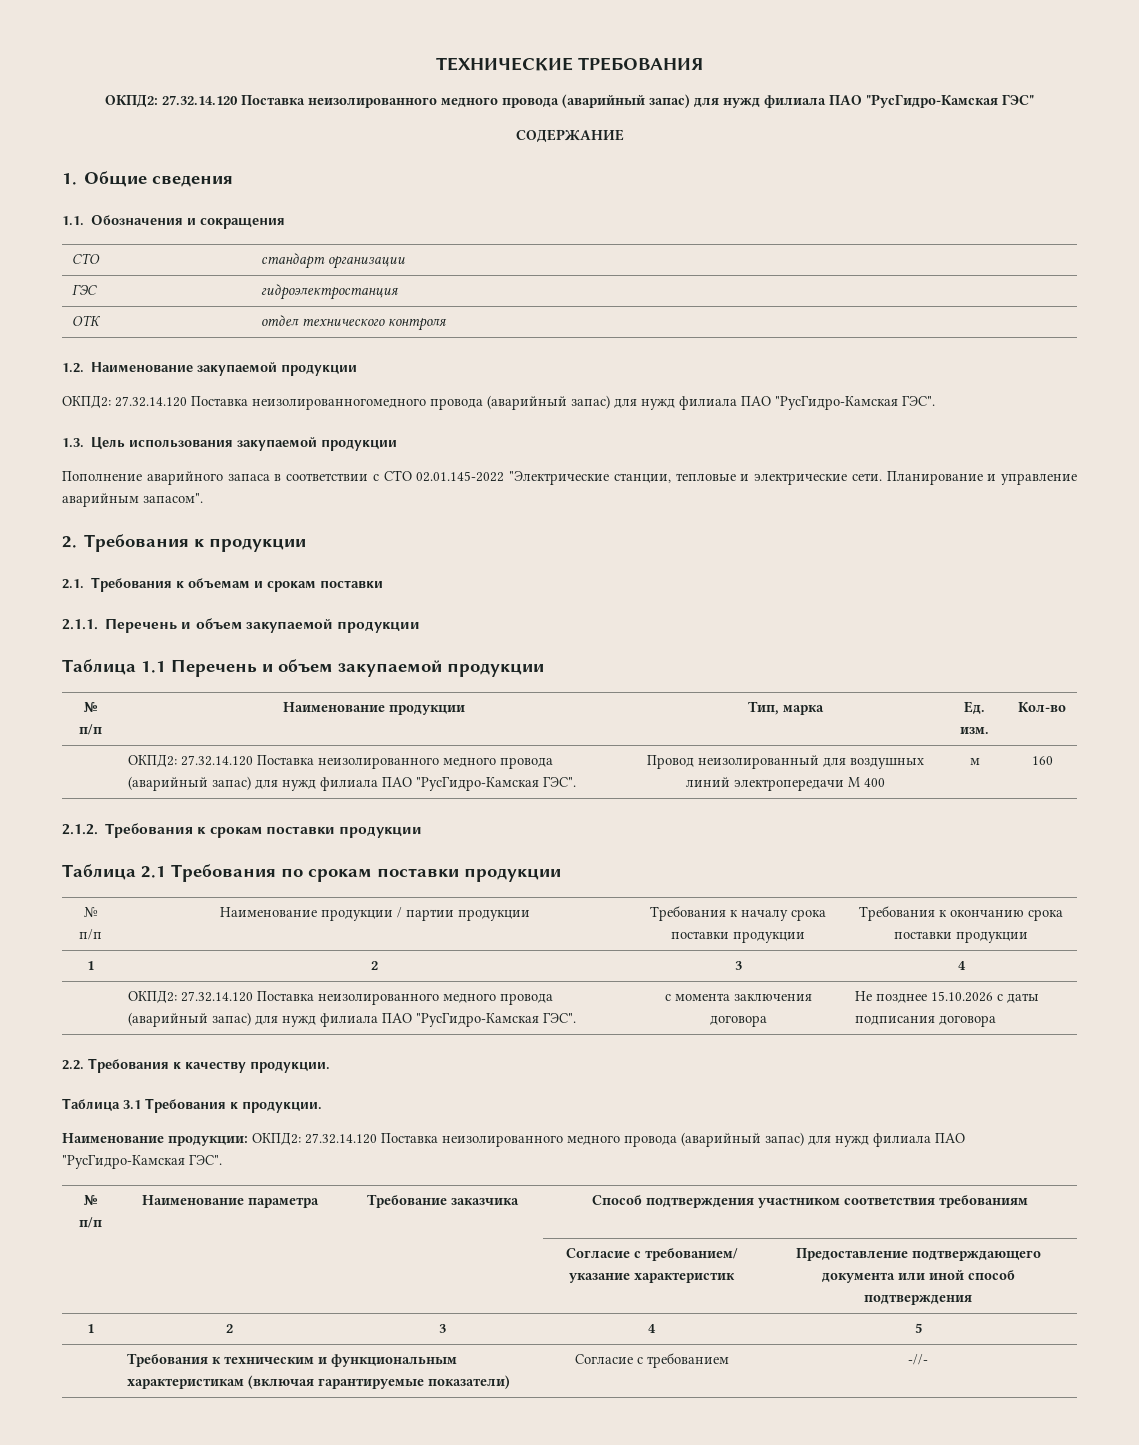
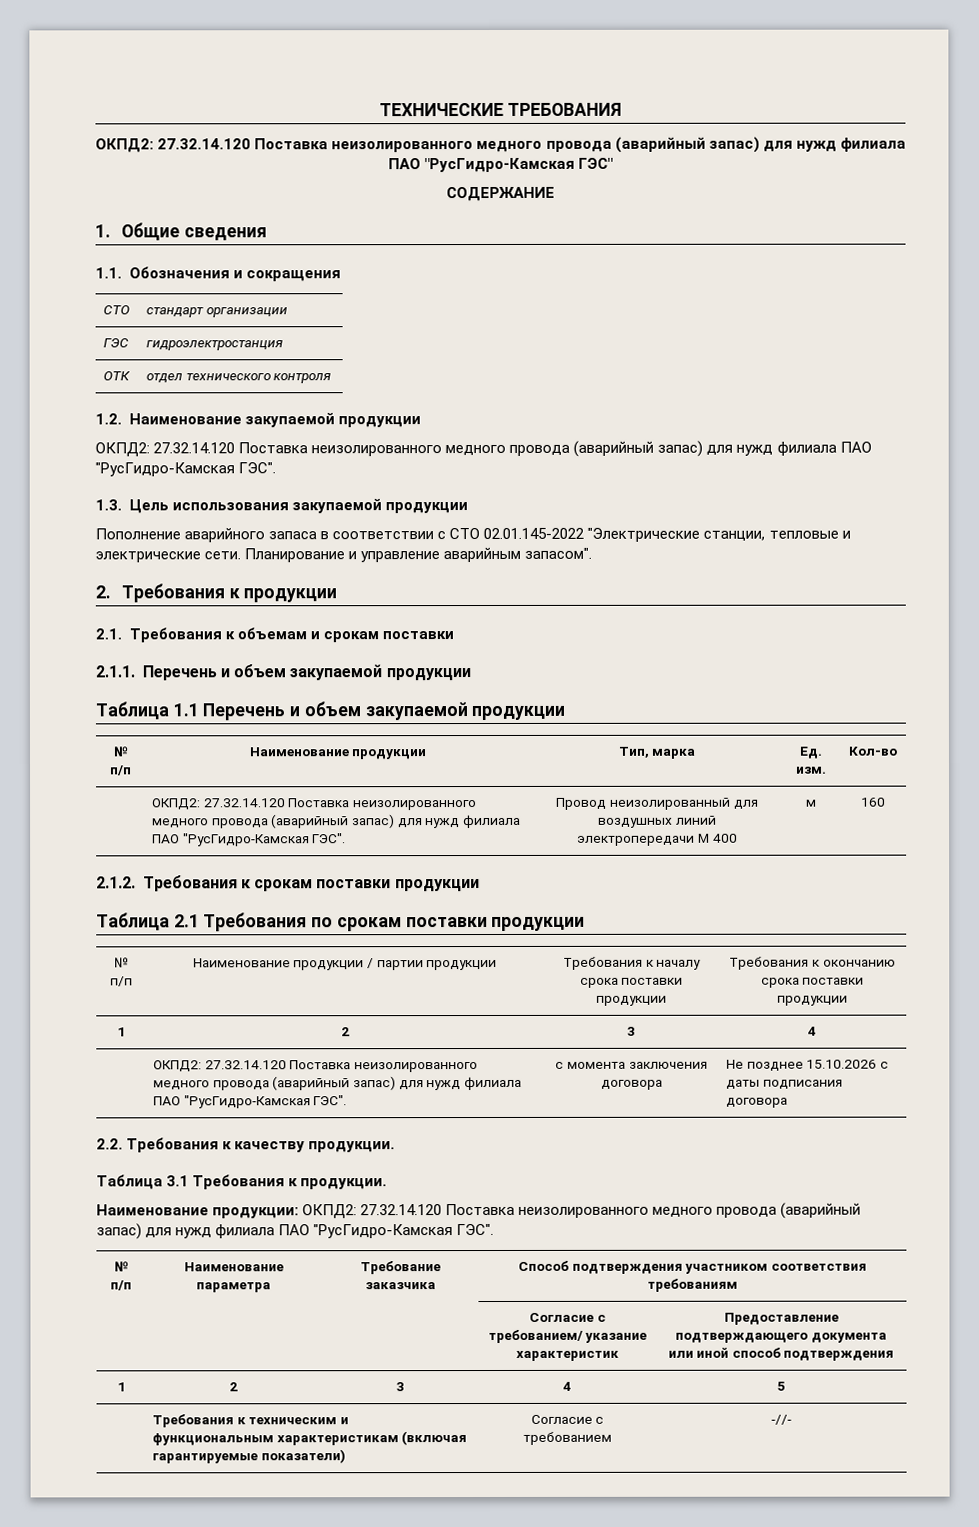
[252,398,426,410] неизолированногомедного -> [311,444,507,457] неизолированного медного

